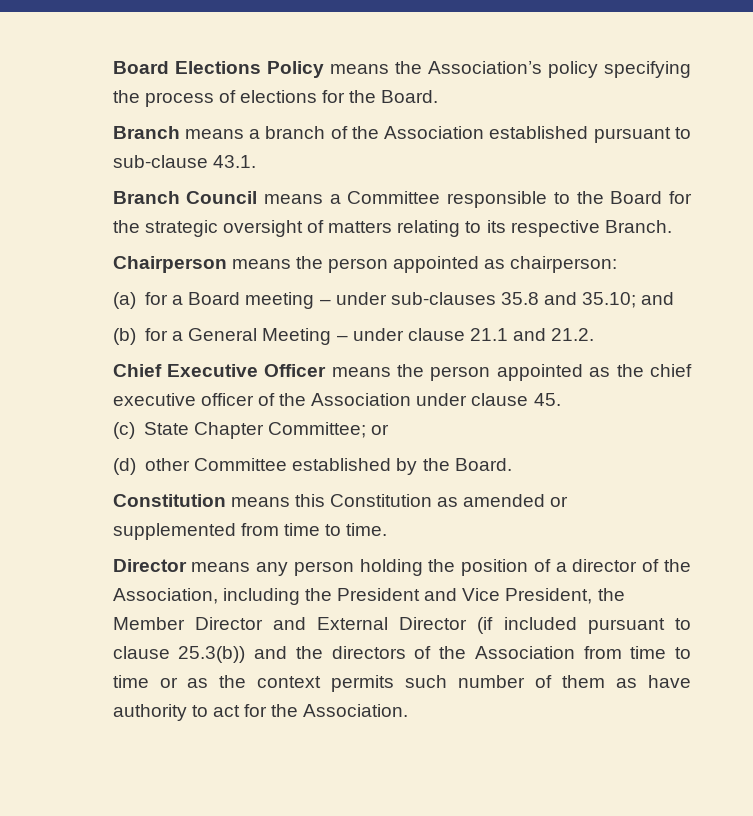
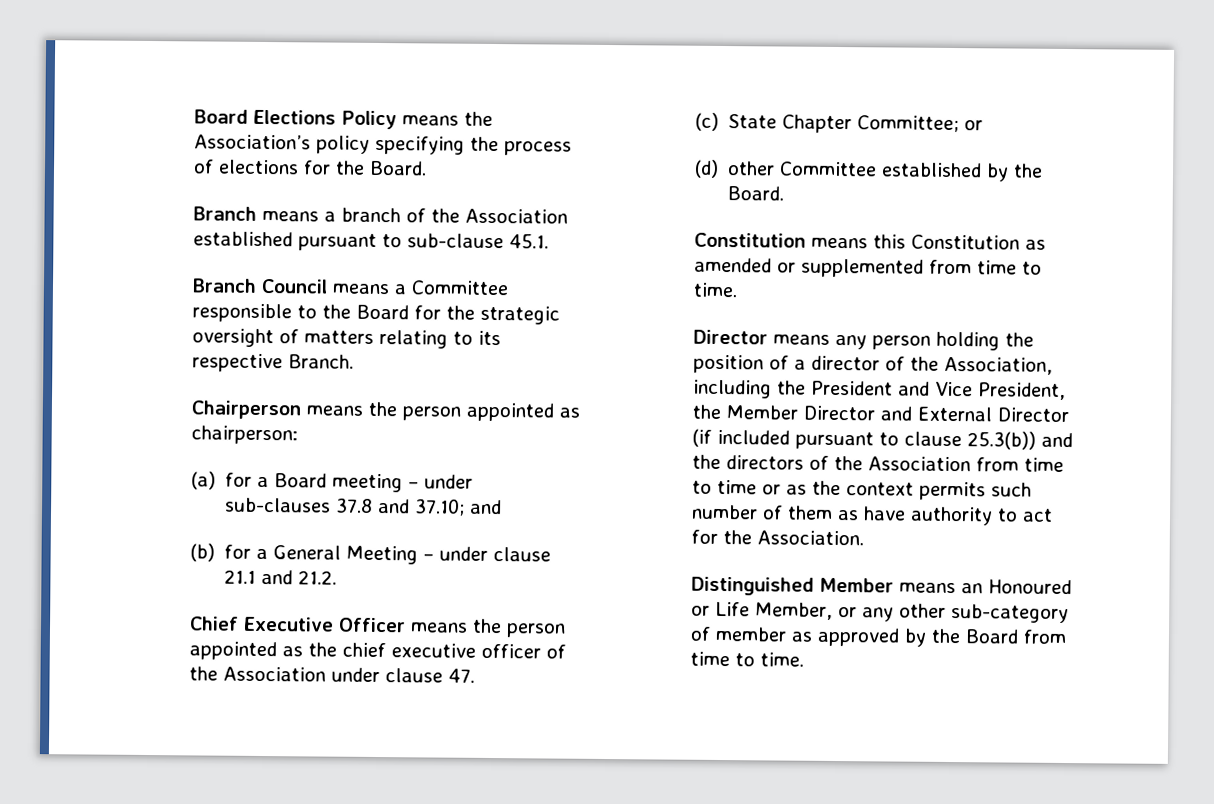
[212,155,256,168] 43.1. -> [509,233,550,249] 45.1.
[501,292,637,308] 35.8 and 35.10; -> [336,497,466,516] 37.8 and 37.10;
[533,393,561,406] 45. -> [448,668,476,683] 47.
(409, 710) none -> [691,576,1073,596] [691,601,1070,624] [690,626,1068,647] [690,651,805,667] // Distinguished Member means an Honoured or Life Member, or any other sub-category of member as approved by the Board from time to time.

